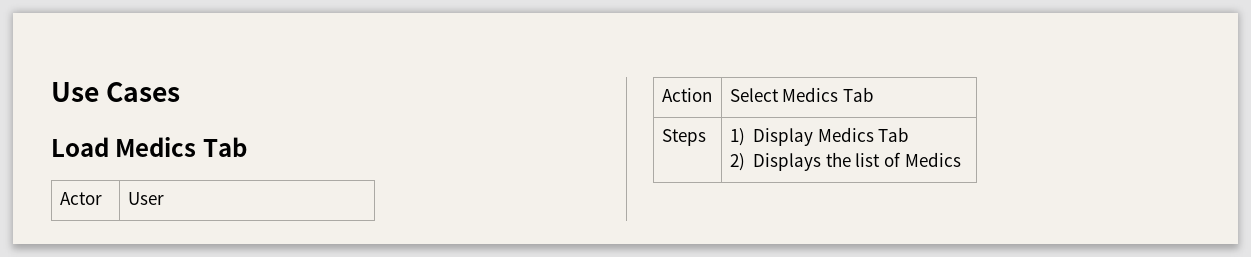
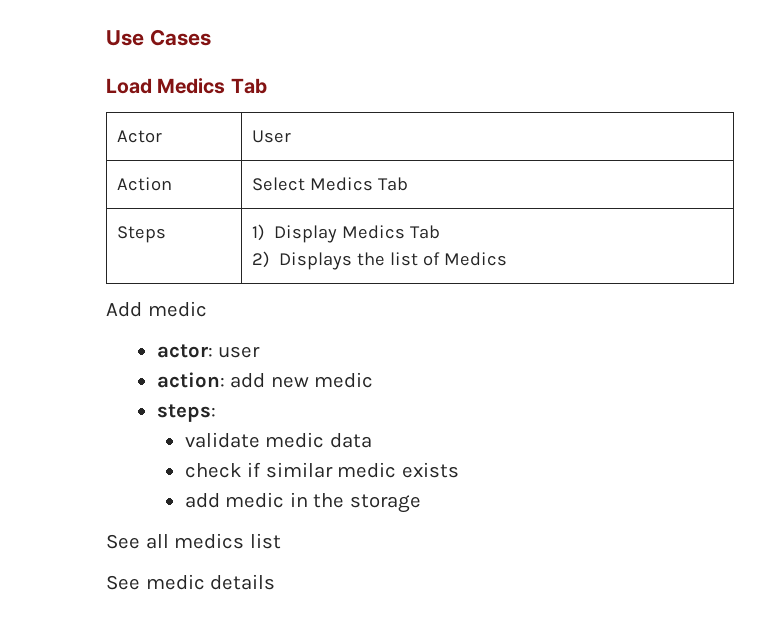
(961, 159) none -> [106,301,207,317] [156,344,261,358] [156,372,374,388] [156,404,216,422] [184,432,372,448] [184,462,459,478] [184,492,421,513] [106,533,281,549] [106,574,276,590] // Add medic // actor: user // action: add new medic // steps: // validate medic data // check if similar medic exists // add medic in the storage // See all medics list // See medic details

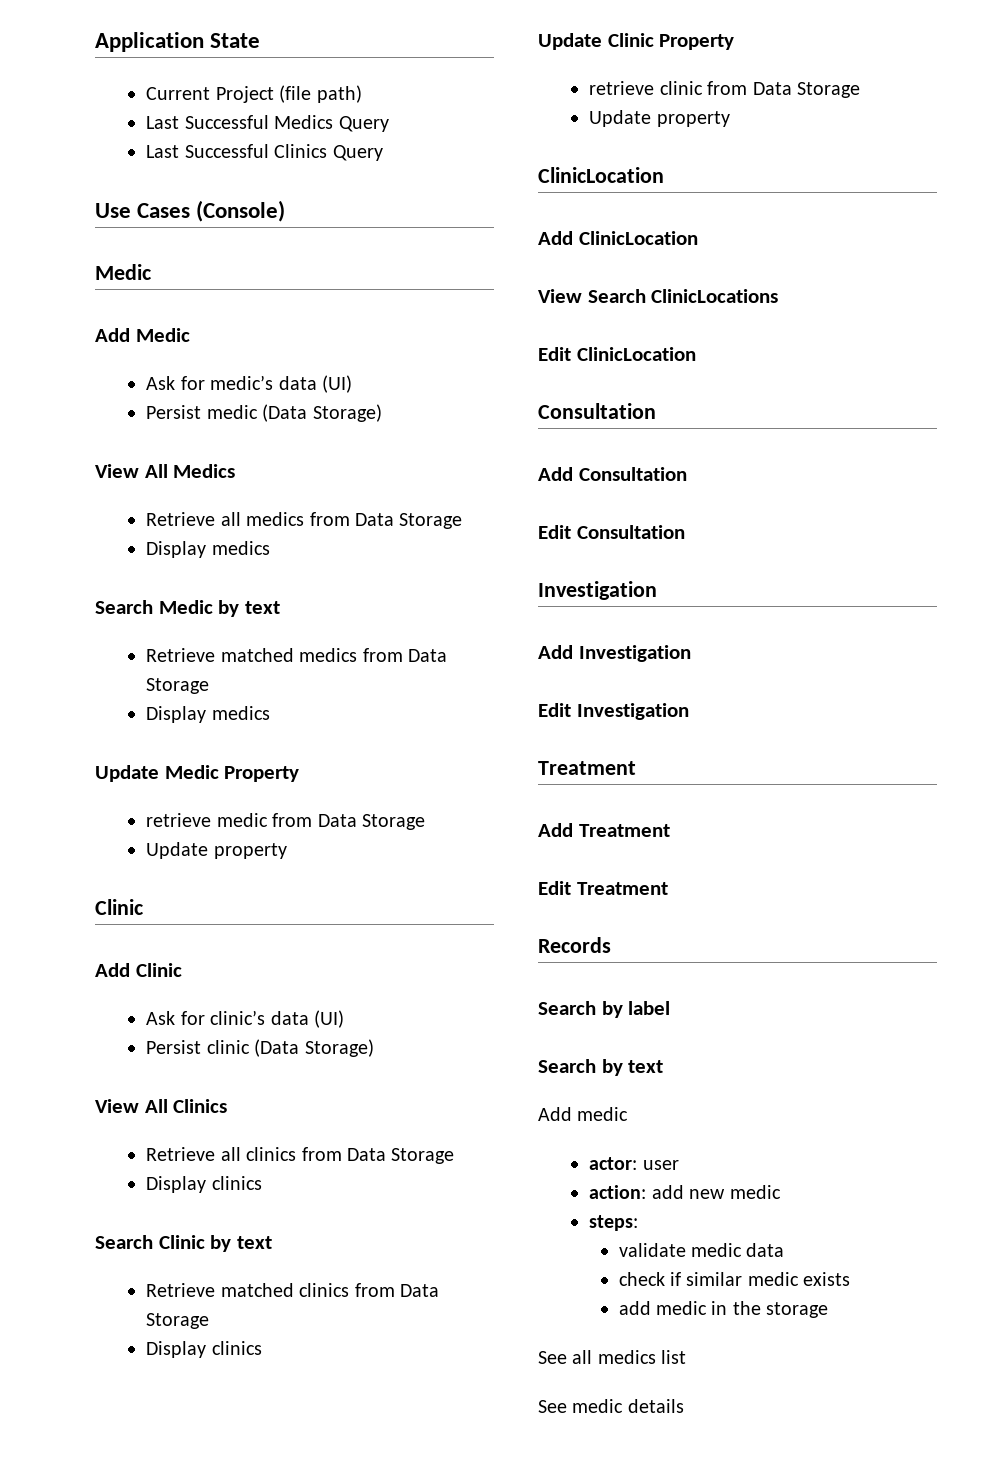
[106,29,211,46] [106,78,267,94] [116,130,162,143] [251,130,291,143] [116,177,172,191] [251,177,408,191] [116,226,166,243] [251,224,441,243] [251,251,508,270] Use Cases // Load Medics Tab // Actor | User // Action | Select Medics Tab // Steps | 1) Display Medics Tab // 2) Displays the list of Medics -> [95,32,261,52] [146,85,362,103] [146,115,389,132] [146,144,383,161] [95,200,286,222] [95,264,151,280] [95,328,190,342] [146,375,352,393] [146,404,382,422] [95,464,236,478] [146,512,463,529] [146,541,270,558] [95,600,281,617] [146,648,447,662] [146,678,210,694] [146,706,270,723] [95,765,300,782] [146,813,425,830] [146,842,287,859] [95,899,143,915] [95,963,182,977] [146,1010,344,1028] [146,1039,374,1057] [95,1099,228,1113] [146,1147,455,1164] [146,1176,262,1193] [95,1235,273,1252] [146,1283,439,1297] [146,1313,210,1329] [146,1341,262,1358] [538,33,735,50] [589,81,860,98] [589,110,730,127] [538,167,664,183] [538,231,698,245] [538,289,779,303] [538,347,696,361] [538,403,656,419] [538,467,687,481] [538,525,685,539] [538,581,657,600] [538,645,691,662] [538,703,689,720] [538,761,636,775] [538,823,670,837] [538,881,668,895] [538,937,611,953] [538,1001,671,1018] [538,1059,664,1076] Application State // Current Project (file path) // Last Successful Medics Query // Last Successful Clinics Query // Use Cases (Console) // Medic // Add Medic // Ask for medic’s data (UI) // Persist medic (Data Storage) // View All Medics // Retrieve all medics from Data Storage // Display medics // Search Medic by text // Retrieve matched medics from Data Storage // Display medics // Update Medic Property // retrieve medic from Data Storage // Update property // Clinic // Add Clinic // Ask for clinic’s data (UI) // Persist clinic (Data Storage) // View All Clinics // Retrieve all clinics from Data Storage // Display clinics // Search Clinic by text // Retrieve matched clinics from Data Storage // Display clinics // Update Clinic Property // retrieve clinic from Data Storage // Update property // ClinicLocation // Add ClinicLocation // View Search ClinicLocations // Edit ClinicLocation // Consultation // Add Consultation // Edit Consultation // Investigation // Add Investigation // Edit Investigation // Treatment // Add Treatment // Edit Treatment // Records // Search by label // Search by text

